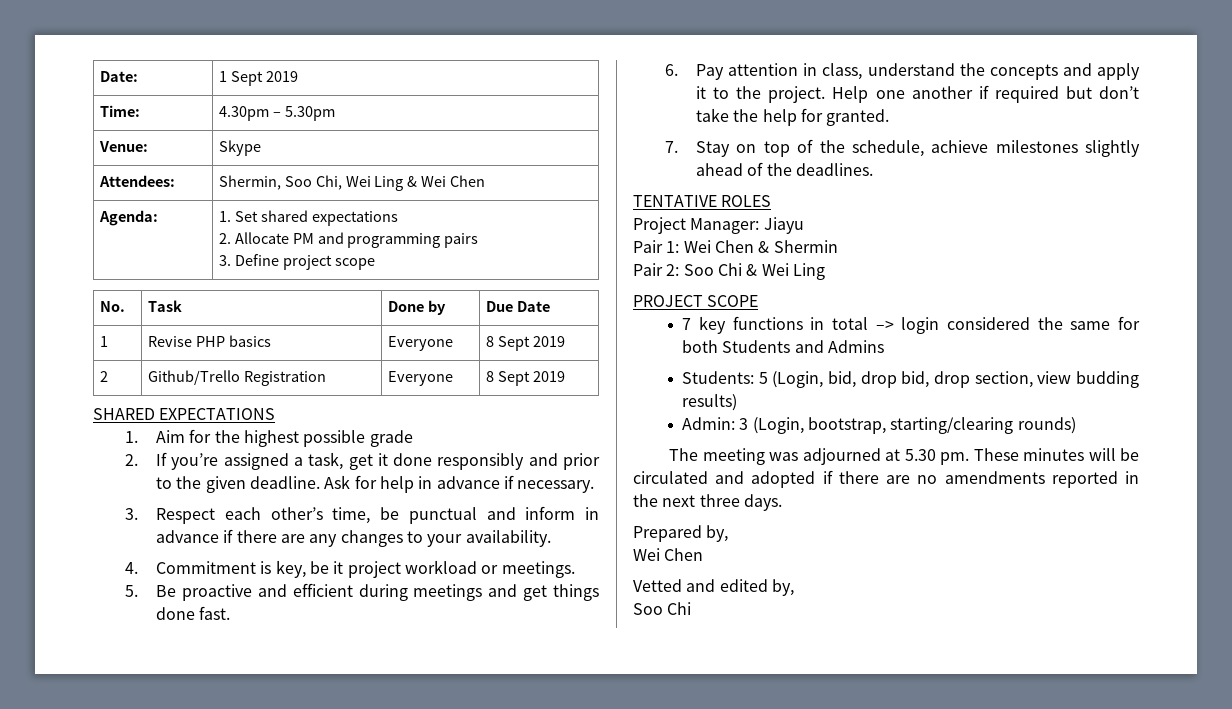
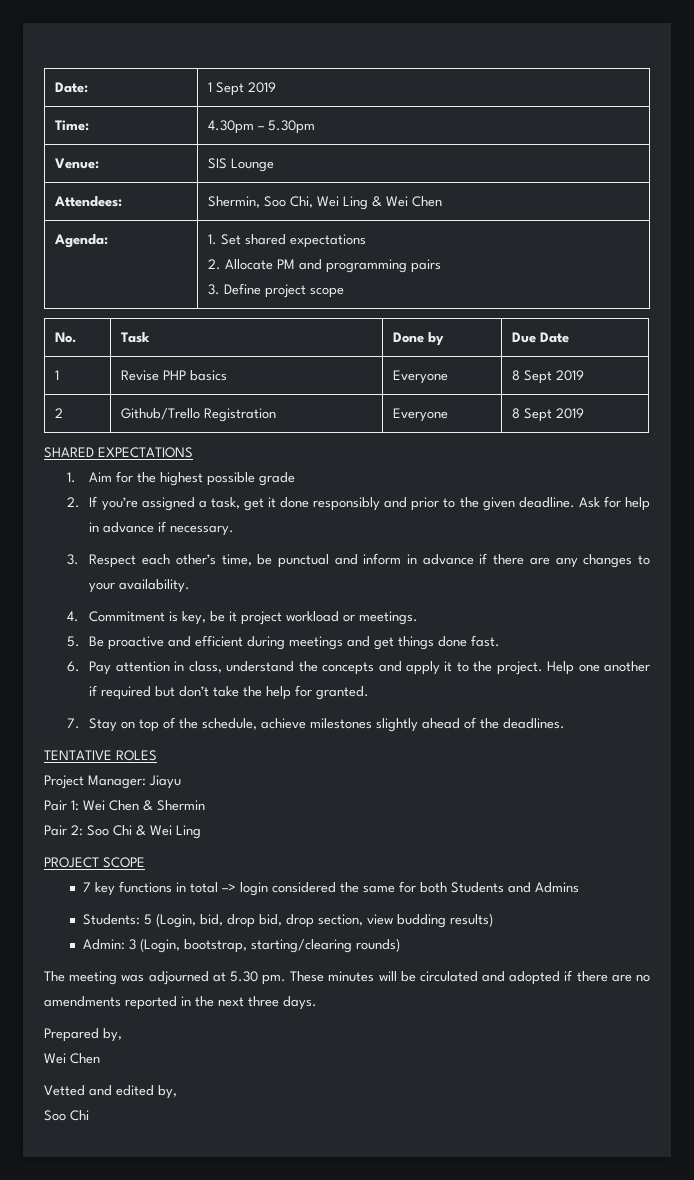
[218,140,261,156] Skype -> [207,158,274,172] SIS Lounge

